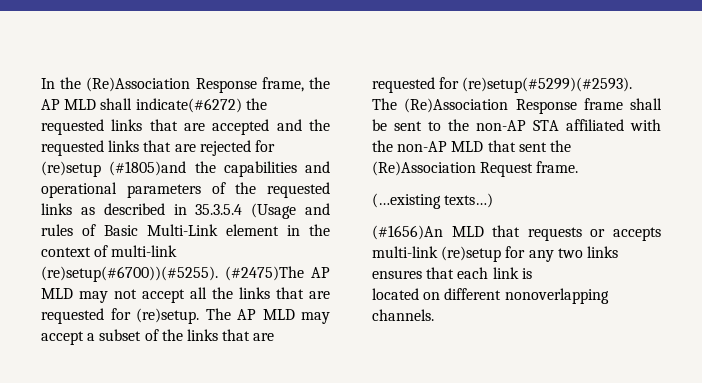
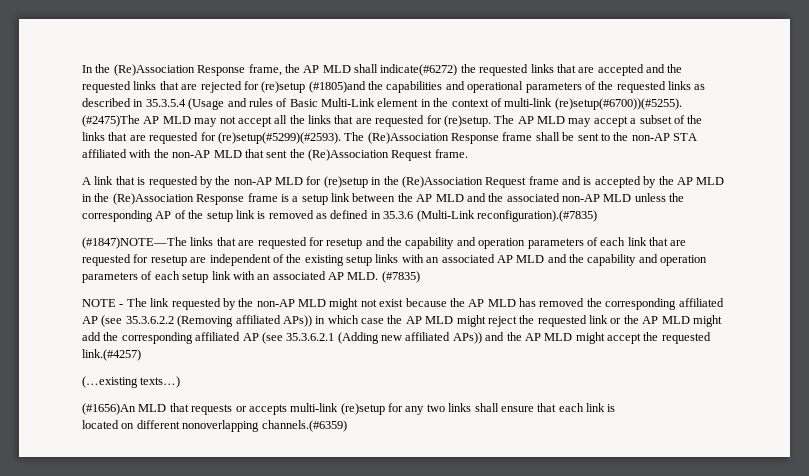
(579, 167) none -> [82,176,725,188] [82,193,685,205] [82,210,597,222] [82,237,687,249] [82,254,708,266] [82,271,420,283] [82,298,724,310] [82,315,722,327] [82,332,711,344] [82,349,141,361] // A link that is requested by the non-AP MLD for (re)setup in the (Re)Association Request frame and is accepted by the AP MLD in the (Re)Association Response frame is a setup link between the AP MLD and the associated non-AP MLD unless the corresponding AP of the setup link is removed as defined in 35.3.6 (Multi-Link reconfiguration).(#7835) // (#1847)NOTE—The links that are requested for resetup and the capability and operation parameters of each link that are requested for resetup are independent of the existing setup links with an associated AP MLD and the capability and operation parameters of each setup link with an associated AP MLD. (#7835) // NOTE - The link requested by the non-AP MLD might not exist because the AP MLD has removed the corresponding affiliated AP (see 35.3.6.2.2 (Removing affiliated APs)) in which case the AP MLD might reject the requested link or the AP MLD might add the corresponding affiliated AP (see 35.3.6.2.1 (Adding new affiliated APs)) and the AP MLD might accept the requested link.(#4257)
[372,270,422,279] ensures -> [474,403,534,412] shall ensure
[372,309,434,321] channels. -> [261,420,347,432] channels.(#6359)

